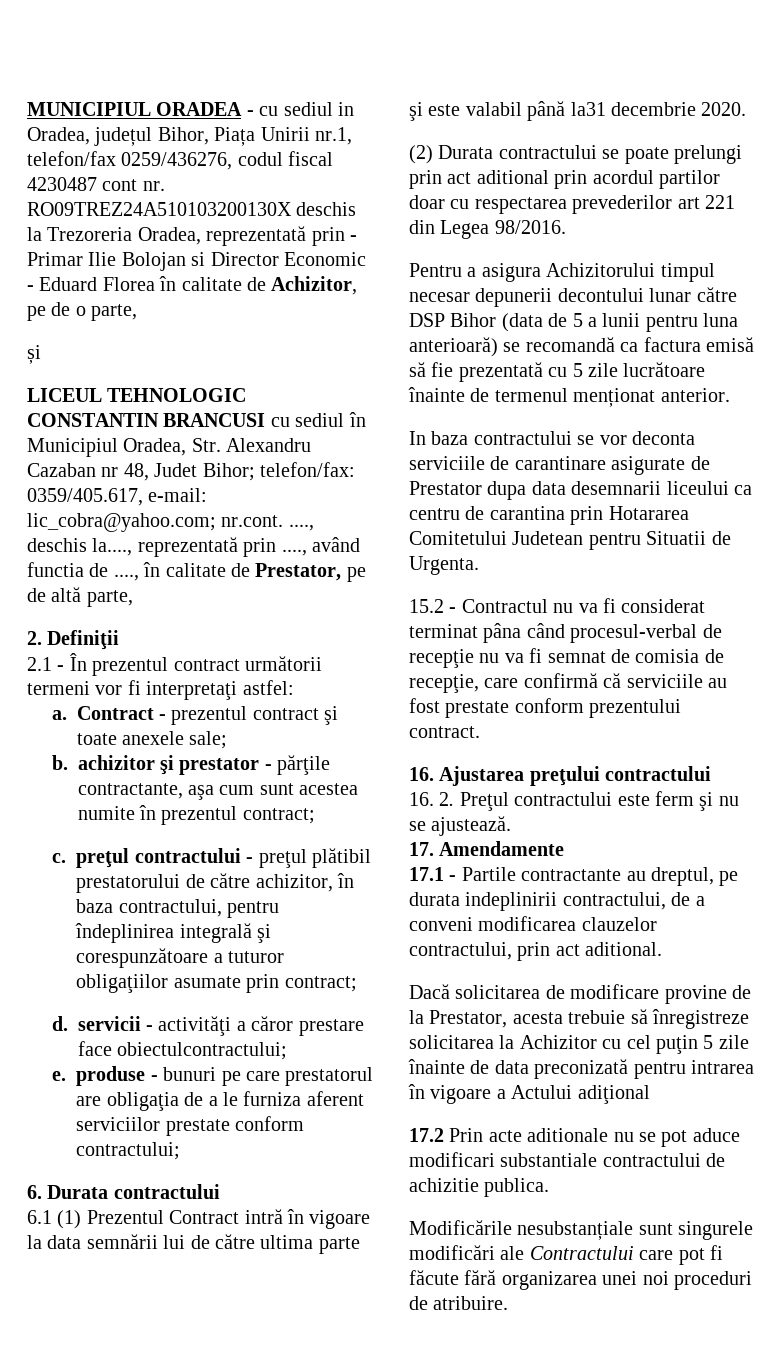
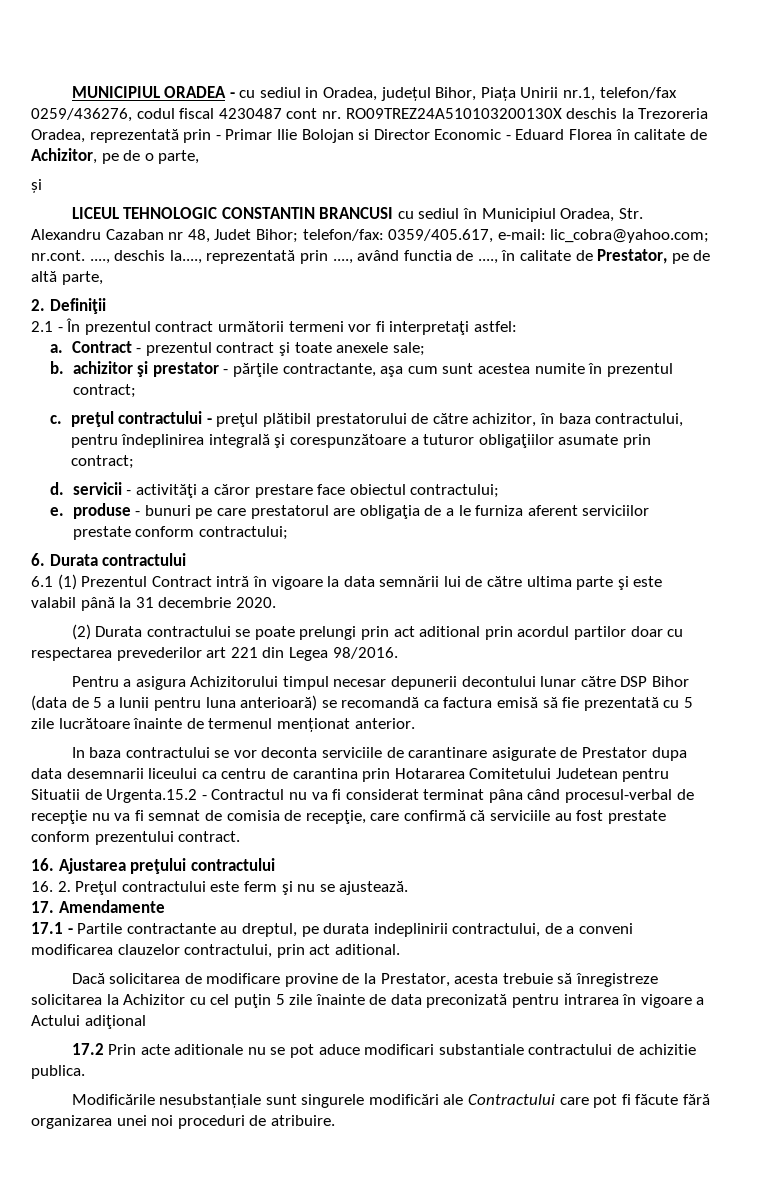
[117,1042,288,1060] obiectulcontractului; -> [349,484,500,498] obiectul contractului;
[570,102,606,116] la31 -> [119,597,154,608] la 31
[409,556,479,575] [409,599,444,613] Urgenta. // 15.2 -> [106,789,198,803] Urgenta.15.2

